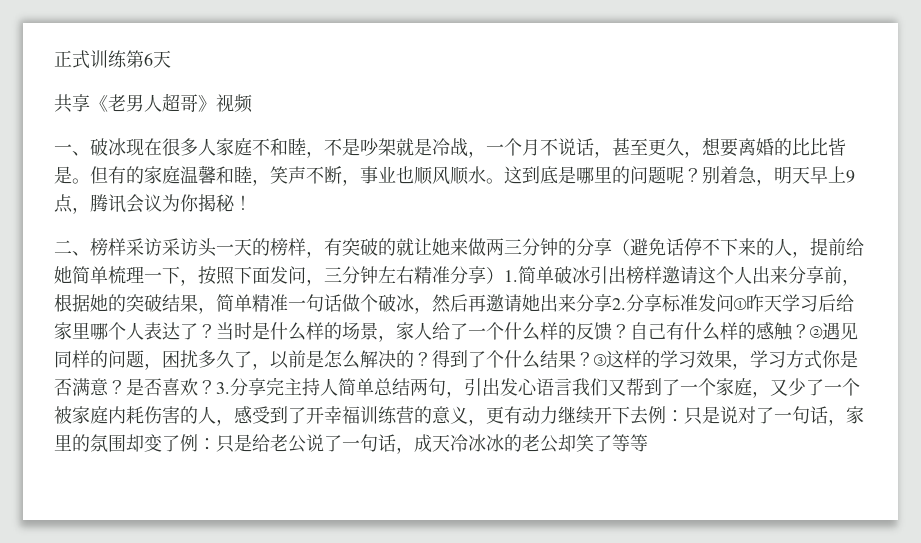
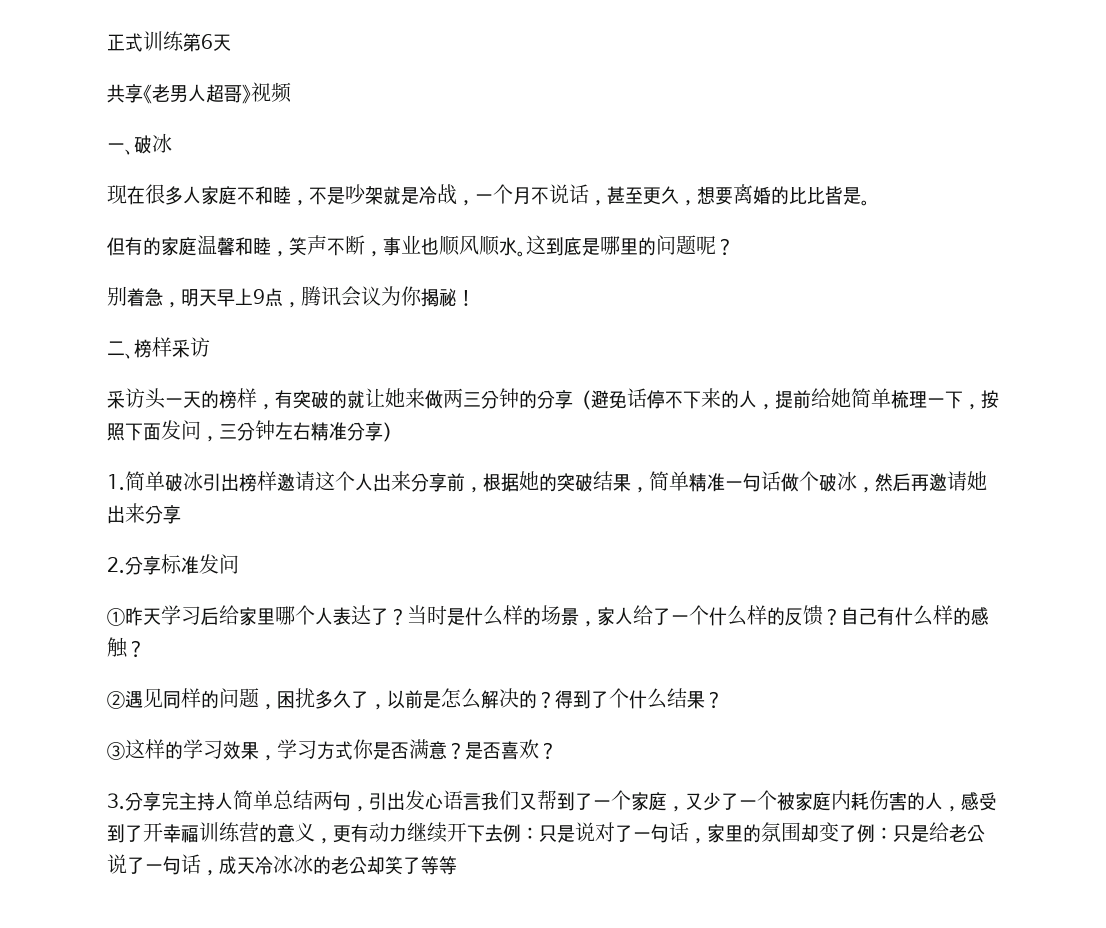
(126, 147) none -> (172, 143) //
(90, 181) none -> (870, 203) //
(702, 175) none -> (734, 247) //
(162, 247) none -> (210, 347) //
(504, 275) none -> (401, 432) //
(612, 303) none -> (181, 514) //
(734, 303) none -> (239, 564) //
(810, 331) none -> (145, 649) //
(594, 359) none -> (723, 700) //
(216, 387) none -> (557, 751) //

